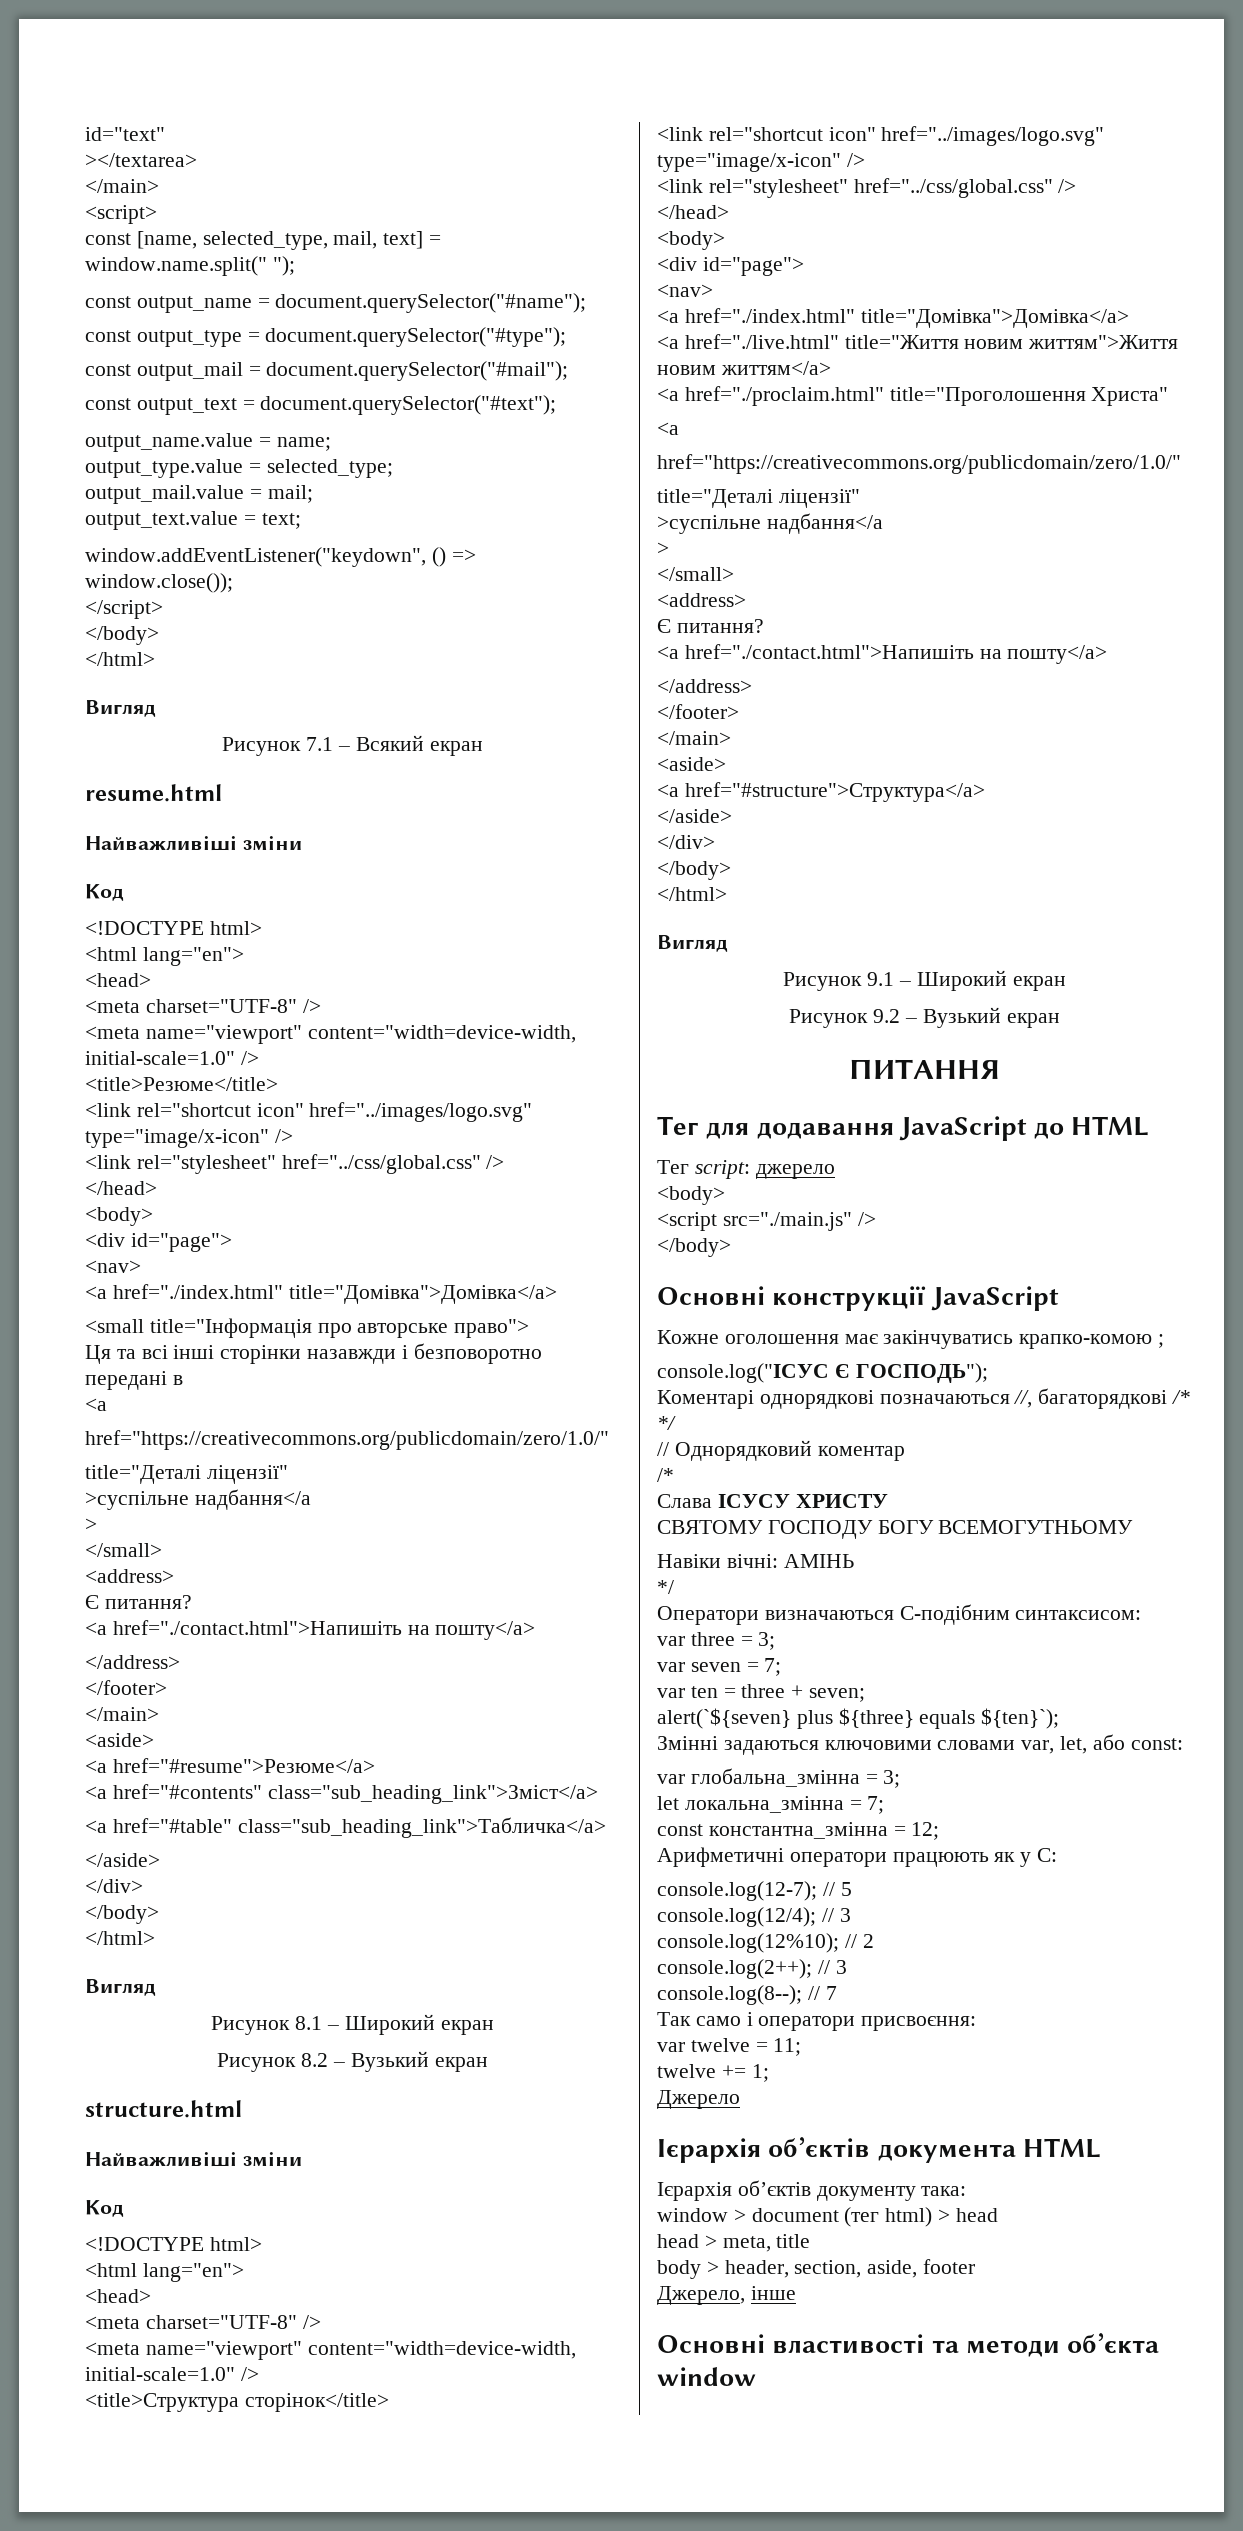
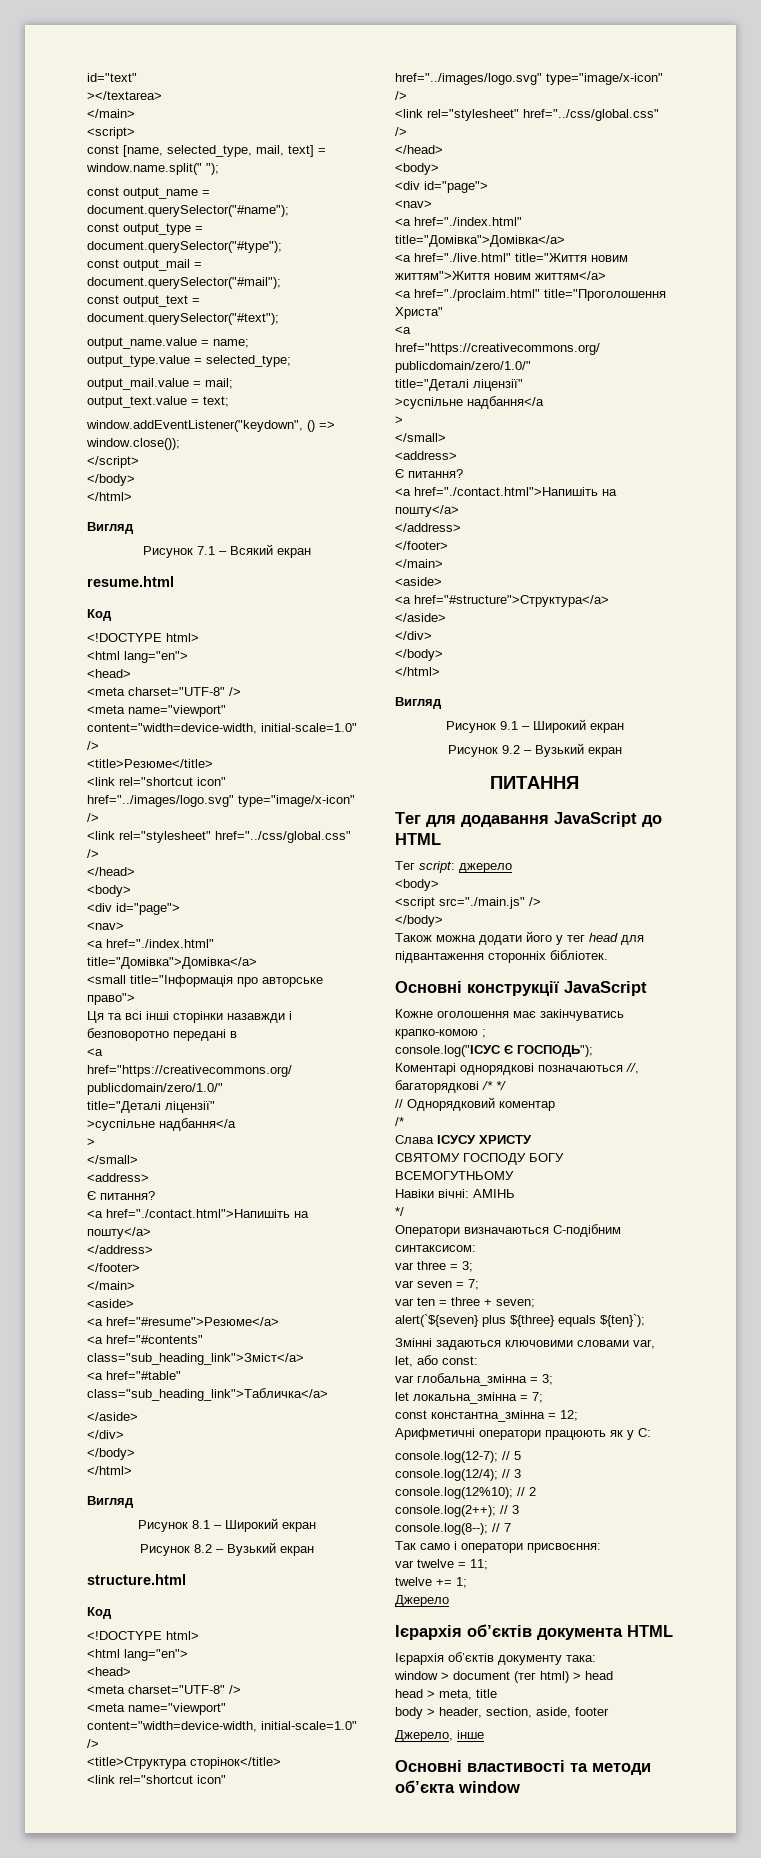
[85,836,302,851] // Найважливіші зміни -> (174, 581) none
[85,2152,302,2167] // Найважливіші зміни -> (186, 1579) none
(731, 1247) none -> [395,931,644,945] [395,950,608,963] // Також можна додати його у тег head для підвантаження сторонніх бібліотек.

